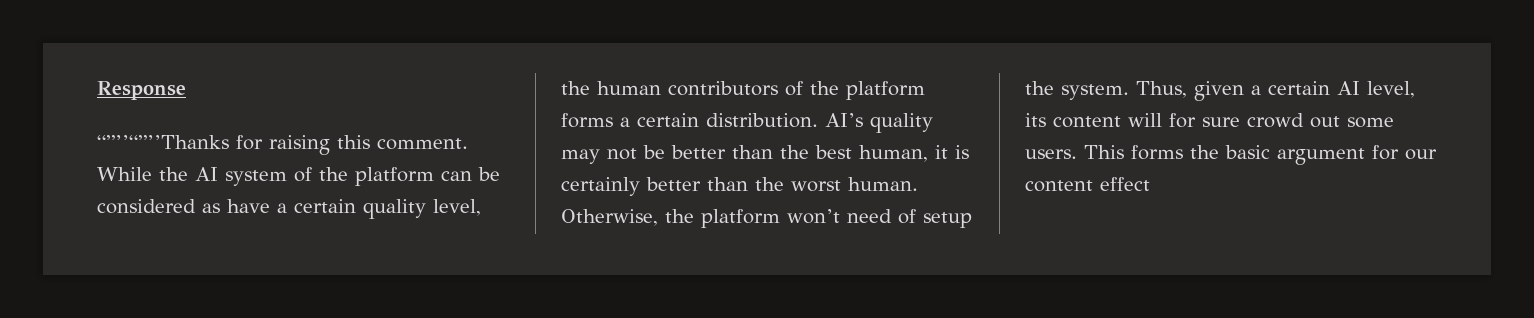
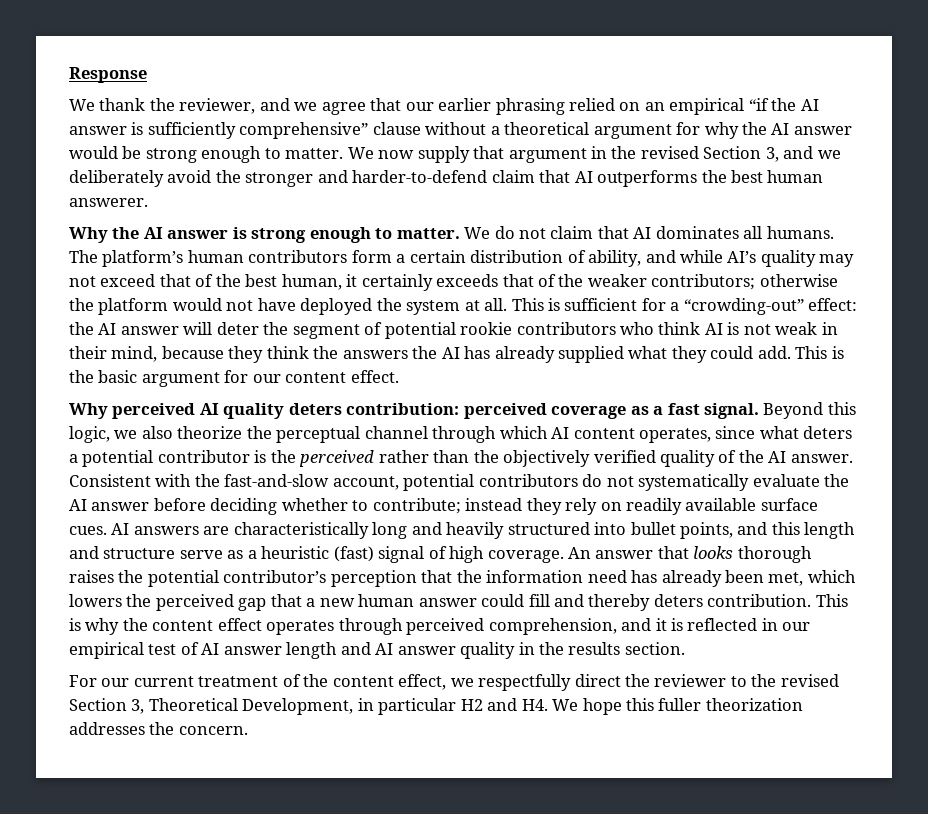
[97,135,468,155] [97,167,500,186] [97,199,481,219] [561,81,925,100] [561,113,818,128] “”’’“”’’Thanks for raising this comment. While the AI system of the platform can be considered as have a certain quality level, the human contributors of the platform forms a certain distribution. -> [69,98,819,115] [69,122,852,139] [69,146,841,163] [69,170,824,187] [69,198,148,207] [69,226,834,243] [69,250,724,267] We thank the reviewer, and we agree that our earlier phrasing relied on an empirical “if the AI answer is sufficiently comprehensive” clause without a theoretical argument for why the AI answer would be strong enough to matter. We now supply that argument in the revised Section 3, and we deliberately avoid the stronger and harder-to-defend claim that AI outperforms the best human answerer. // Why the AI answer is strong enough to matter. We do not claim that AI dominates all humans. The platform’s human contributors form a certain distribution of ability, and while
[643,145,773,159] be better than -> [100,274,214,287] exceed that of
[955,145,969,159] [561,177,918,196] [561,209,972,228] [1025,81,1415,101] [1025,113,1394,128] [1025,145,1183,160] is certainly better than the worst human. Otherwise, the platform won’t need of setup the system. Thus, given a certain AI level, its content will for sure crowd out some users. This forms -> [361,274,838,291] [69,298,858,315] [69,322,838,339] [69,346,844,363] certainly exceeds that of the weaker contributors; otherwise the platform would not have deployed the system at all. This is sufficient for a “crowding-out” effect: the AI answer will deter the segment of potential rookie contributors who think AI is not weak in their mind, because they think the answers the AI has already supplied what they could add. This is
[1100,177,1150,191] effect -> [350,370,399,383] [69,402,856,419] [69,426,853,443] [69,450,853,467] [69,474,850,491] [69,498,818,515] [69,522,856,539] [69,546,812,563] [69,570,856,587] [69,594,848,611] [69,618,811,635] [69,642,685,659] [69,674,839,691] [69,698,803,715] [69,722,248,735] effect. // Why perceived AI quality deters contribution: perceived coverage as a fast signal. Beyond this logic, we also theorize the perceptual channel through which AI content operates, since what deters a potential contributor is the perceived rather than the objectively verified quality of the AI answer. Consistent with the fast-and-slow account, potential contributors do not systematically evaluate the AI answer before deciding whether to contribute; instead they rely on readily available surface cues. AI answers are characteristically long and heavily structured into bullet points, and this length and structure serve as a heuristic (fast) signal of high coverage. An answer that looks thorough raises the potential contributor’s perception that the information need has already been met, which lowers the perceived gap that a new human answer could fill and thereby deters contribution. This is why the content effect operates through perceived comprehension, and it is reflected in our empirical test of AI answer length and AI answer quality in the results section. // For our current treatment of the content effect, we respectfully direct the reviewer to the revised Section 3, Theoretical Development, in particular H2 and H4. We hope this fuller theorization addresses the concern.

